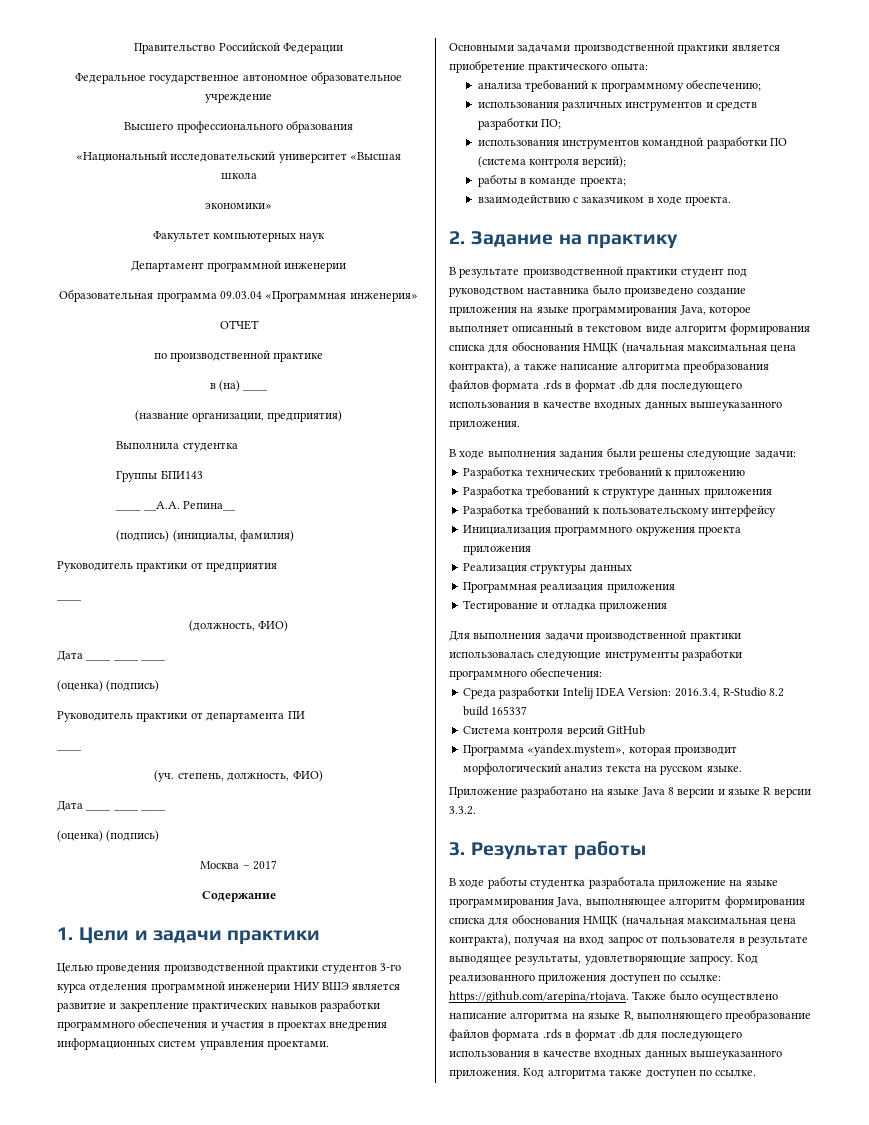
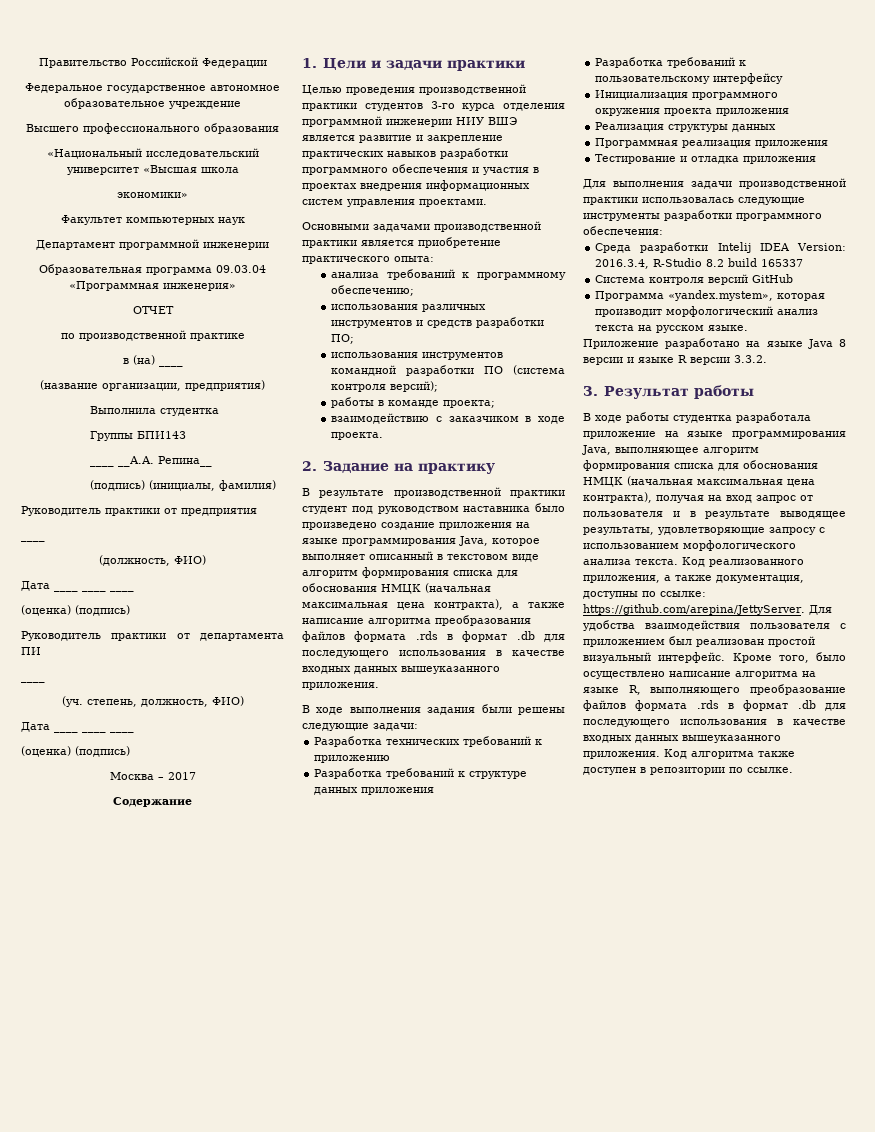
(736, 939) none -> [672,511,680,517] и
[689,954,758,965] [449,974,721,984] [449,991,667,1003] запросу. Код реализованного приложения доступен по ссылке: https://github.com/arepina/rtojava. Также -> [769,527,825,535] [583,540,796,551] [583,557,804,567] [583,575,804,583] [583,591,706,599] [583,604,832,615] [583,620,846,631] [583,636,815,647] [583,652,809,663] запросу с использованием морфологического анализа текста. Код реализованного приложения, а также документация, доступны по ссылке: https://github.com/arepina/JettyServer. Для удобства взаимодействия пользователя с приложением был реализован простой визуальный интерфейс. Кроме того,
(696, 1074) none -> [640,767,725,775] в репозитории

